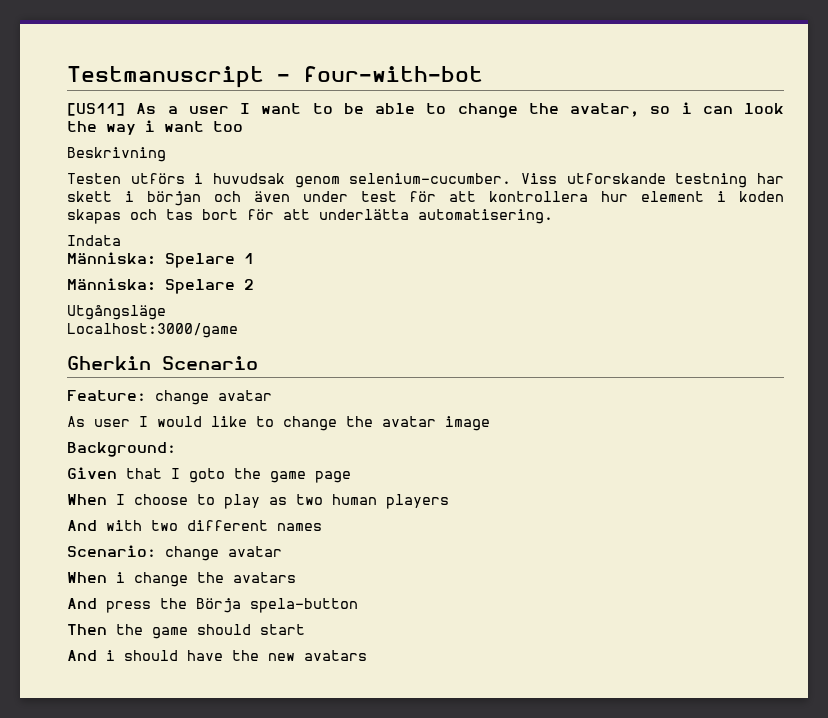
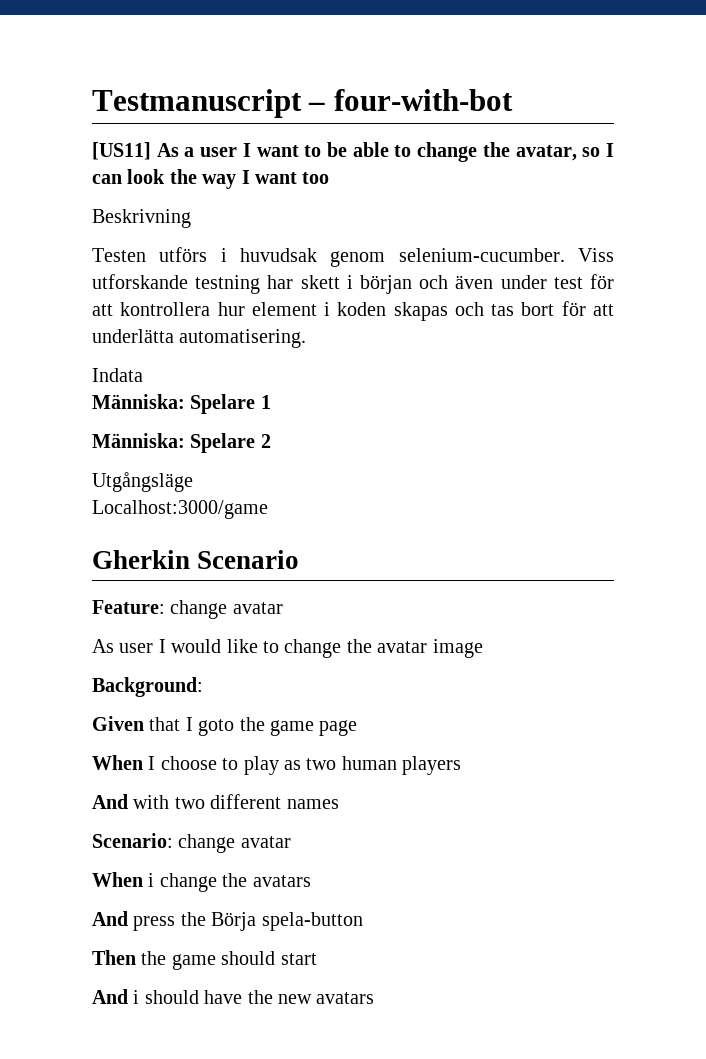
[681,102,692,114] i -> [606,143,614,157] I
[145,120,155,132] i -> [241,170,250,184] I

